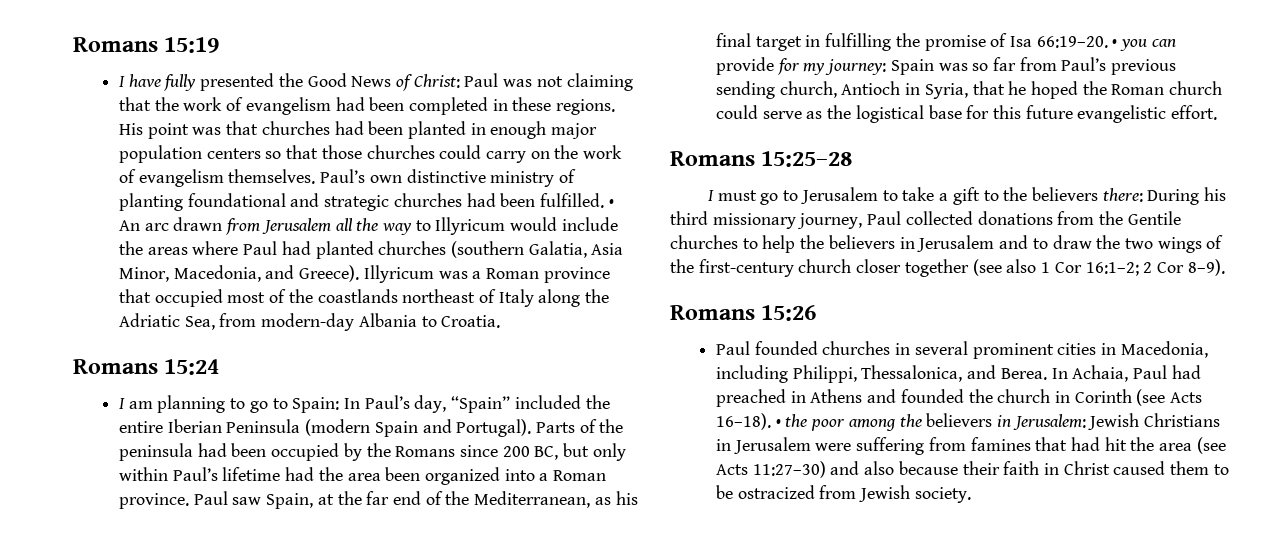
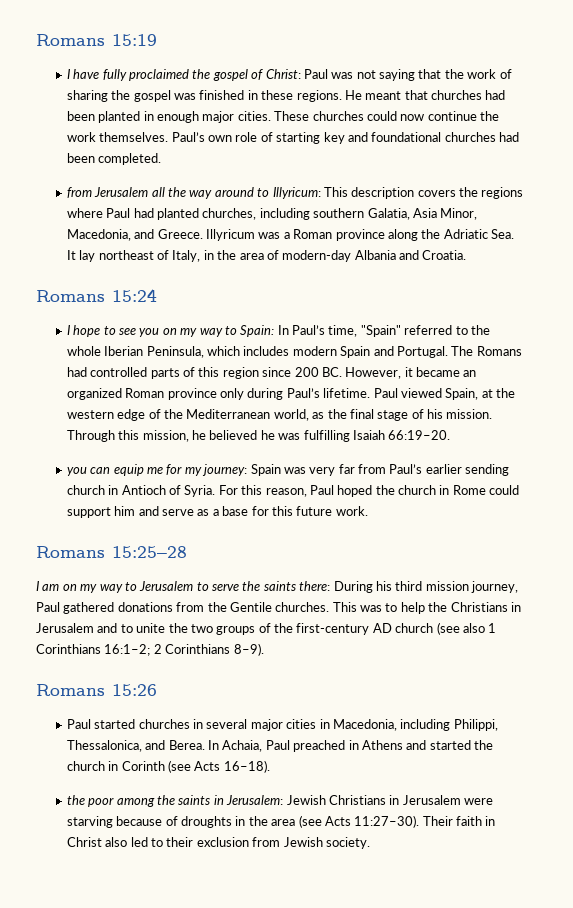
[200,73,392,91] presented the Good News -> [129,69,248,81] proclaimed the gospel
[566,73,633,91] claiming -> [379,69,416,81] saying
[245,97,616,115] [118,123,222,139] evangelism had been completed in these regions. His point was -> [66,90,402,102] sharing the gospel was finished in these regions. He meant
[118,145,623,163] [118,169,577,187] [118,193,614,211] [118,217,223,231] population centers so that those churches could carry on the work of evangelism themselves. Paul’s own distinctive ministry of planting foundational and strategic churches had been fulfilled. • An arc drawn -> [237,111,500,121] [66,132,520,144] [66,153,162,165] cities. These churches could now continue the work themselves. Paul’s own role of starting key and foundational churches had been completed. //
[415,217,618,235] [118,241,188,255] to Illyricum would include the areas -> [214,187,524,199] around to Illyricum: This description covers the regions
[378,241,525,258] churches (southern -> [202,208,365,220] churches, including southern
[299,265,360,282] Greece). -> [157,229,203,239] Greece.
[118,289,610,307] [118,313,257,330] that occupied most of the coastlands northeast of Italy along the Adriatic Sea, from -> [387,229,515,241] [66,250,279,262] along the Adriatic Sea. It lay northeast of Italy, in the area of
[421,316,437,327] to -> [399,250,420,260] and
[128,395,610,413] [118,419,624,437] [118,443,626,461] [118,467,607,485] [118,491,638,509] [715,33,1033,51] am planning to go to Spain: In Paul’s day, “Spain” included the entire Iberian Peninsula (modern Spain and Portugal). Parts of the peninsula had been occupied by the Romans since 200 BC, but only within Paul’s lifetime had the area been organized into a Roman province. Paul saw Spain, at the far end of the Mediterranean, as his final target in fulfilling the promise of Isa -> [73,325,490,337] [66,346,522,358] [66,367,477,379] [66,388,516,400] [66,409,493,421] [66,430,385,442] hope to see you on my way to Spain: In Paul’s time, "Spain" referred to the whole Iberian Peninsula, which includes modern Spain and Portugal. The Romans had controlled parts of this region since 200 BC. However, it became an organized Roman province only during Paul’s lifetime. Paul viewed Spain, at the western edge of the Mediterranean world, as the final stage of his mission. Through this mission, he believed he was fulfilling Isaiah
[1112,39,1118,47] • -> (451, 435) //
[715,57,774,75] provide -> [113,464,164,476] equip me
[972,63,989,71] so -> [309,467,336,476] very
[1111,59,1177,75] [715,81,1223,99] [715,105,924,123] previous sending church, Antioch in Syria, that he hoped the Roman church could serve as the logistical -> [425,464,510,476] [66,485,520,497] [66,506,219,518] earlier sending church in Antioch of Syria. For this reason, Paul hoped the church in Rome could support him and serve as a
[1077,105,1218,123] evangelistic effort. -> [335,506,368,516] work.
[717,187,1098,205] must go to Jerusalem to take a gift to the believers -> [42,581,296,593] am on my way to Jerusalem to serve the saints
[712,213,796,229] missionary -> [425,581,469,591] mission
[905,211,973,225] collected -> [63,602,115,614] gathered
[670,235,738,249] churches -> [275,602,382,612] churches. This was
[828,235,895,249] believers -> [450,602,508,612] Christians
[1052,235,1092,249] draw -> [136,623,166,633] unite
[1157,237,1202,253] wings -> [216,626,256,635] groups
[798,259,969,277] church closer together -> [372,623,434,633] AD church
[1054,262,1082,273] Cor -> [36,644,101,654] Corinthians
[1156,262,1184,273] Cor -> [165,644,231,654] Corinthians
[754,341,818,355] founded -> [94,719,136,729] started
[972,343,1054,359] prominent -> [250,719,283,731] major
[1171,365,1201,379] had -> (290, 745) none
[900,389,964,403] founded -> [429,740,471,750] started
[775,419,781,427] • -> (270, 766) //
[926,413,993,427] believers -> [178,795,211,805] saints
[856,437,1226,455] [715,461,1229,478] [715,485,815,499] suffering from famines that had hit the area (see Acts 11:27–30) and also because their faith in Christ caused them to be ostracized -> [66,815,496,828] [66,837,249,847] starving because of droughts in the area (see Acts 11:27–30). Their faith in Christ also led to their exclusion

